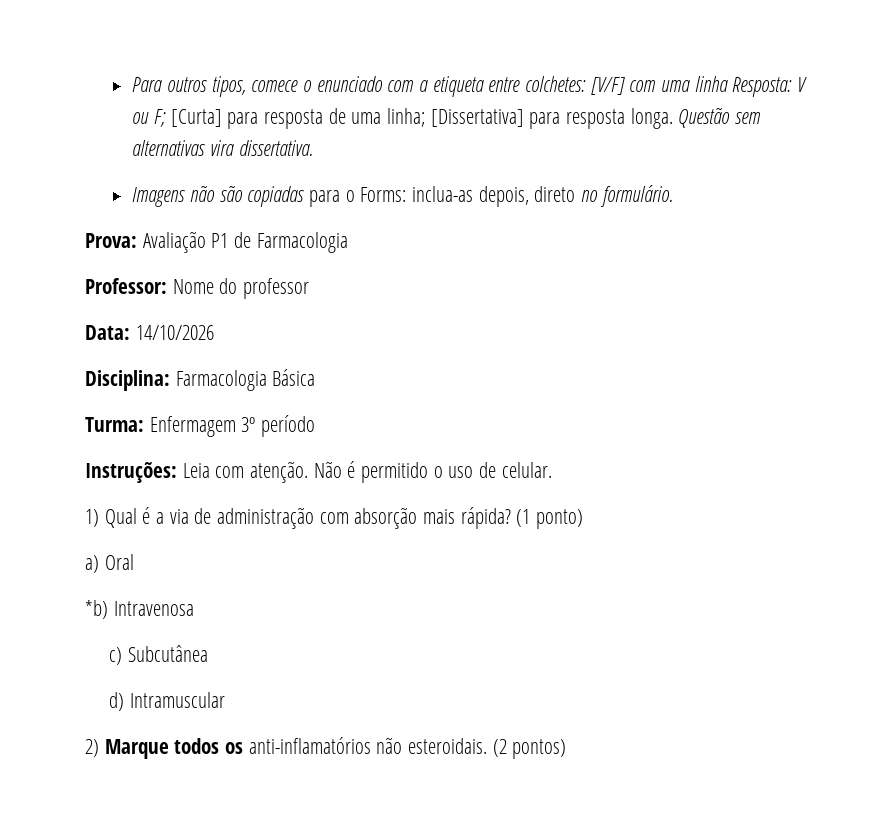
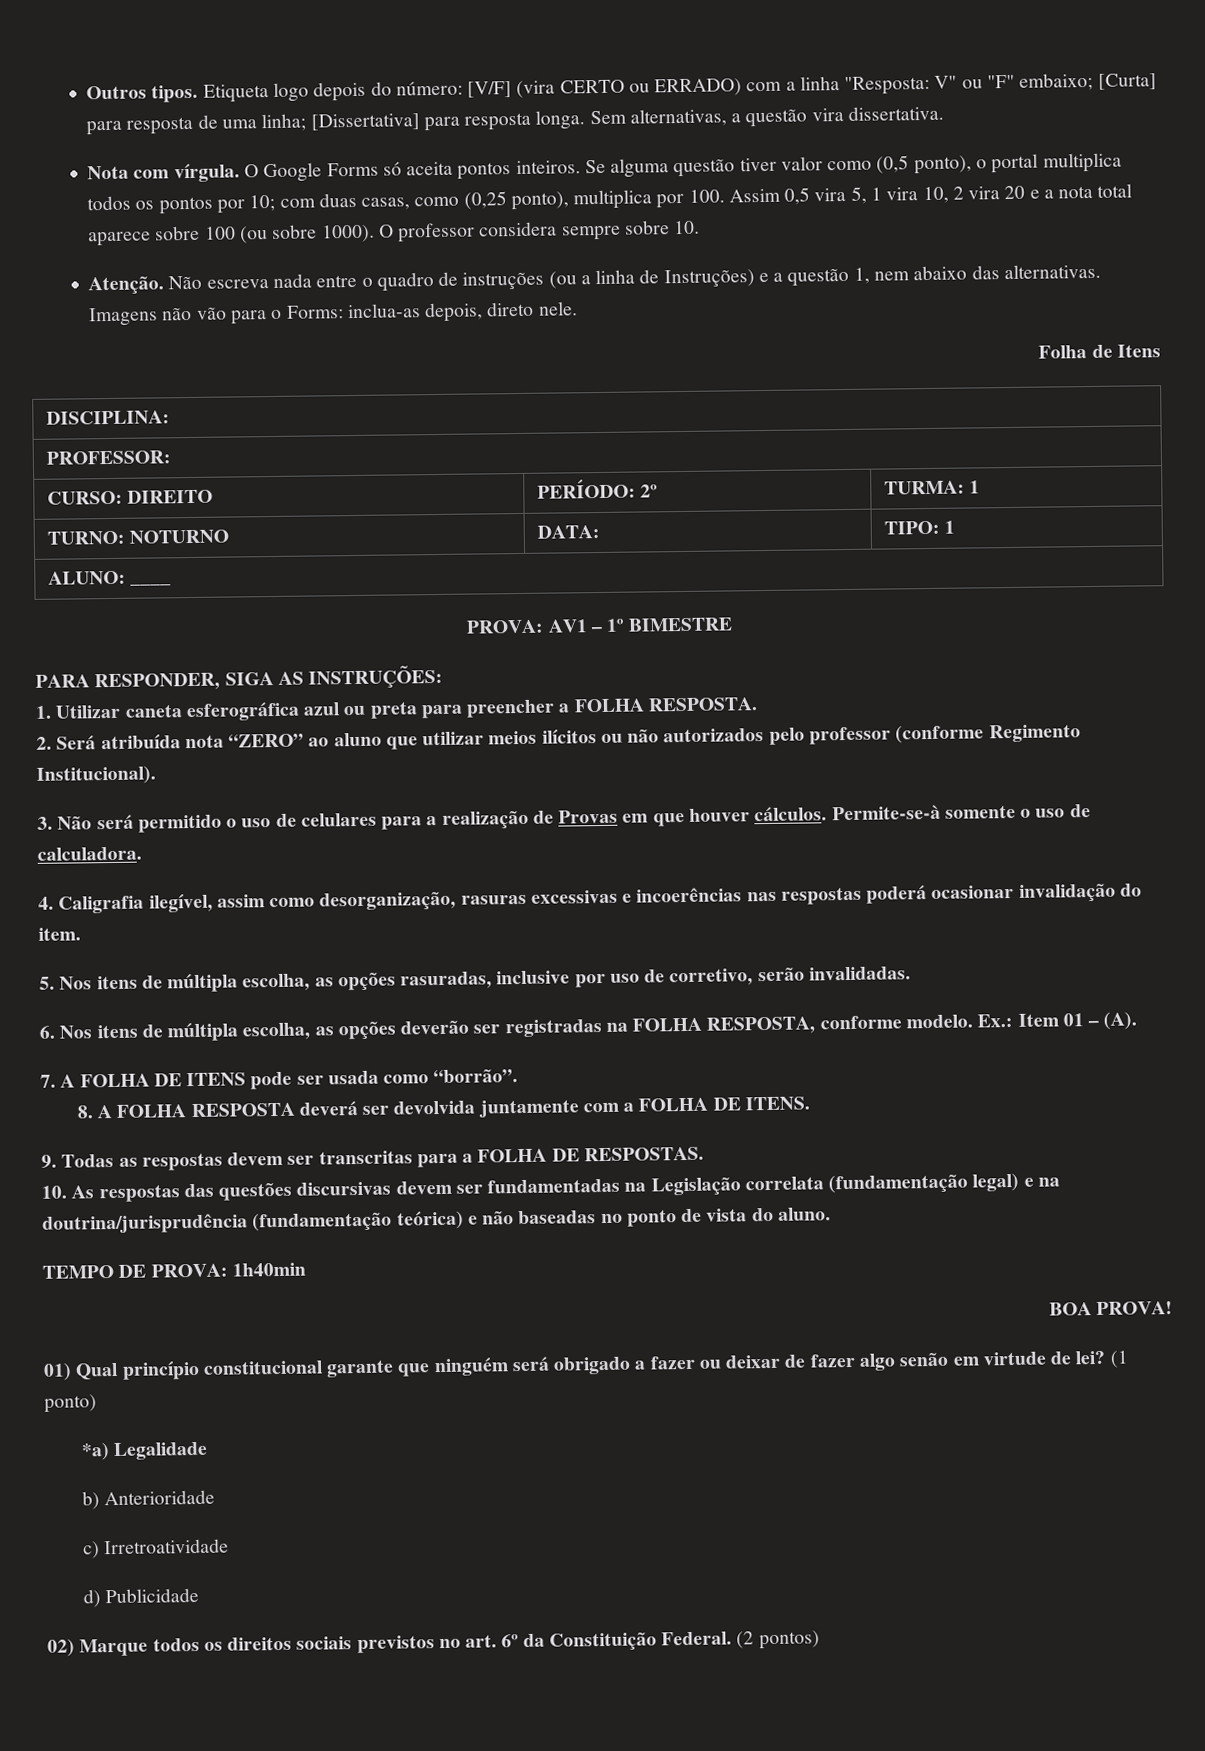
[132,76,808,97] [132,109,167,127] Para outros tipos, comece o enunciado com a etiqueta entre colchetes: [V/F] com uma linha Resposta: V ou F; -> [86,72,1094,103] Outros tipos. Etiqueta logo depois do número: [V/F] (vira CERTO ou ERRADO) com a linha "Resposta: V" ou "F" embaixo;
[678,107,761,128] [132,140,313,156] [132,185,305,207] Questão sem alternativas vira dissertativa. // Imagens não são copiadas -> [589,105,944,128] [87,152,1122,183] [87,183,1133,215] [88,220,701,247] [88,263,1101,295] [89,306,227,327] Sem alternativas, a questão vira dissertativa. // Nota com vírgula. O Google Forms só aceita pontos inteiros. Se alguma questão tiver valor como (0,5 ponto), o portal multiplica todos os pontos por 10; com duas casas, como (0,25 ponto), multiplica por 100. Assim 0,5 vira 5, 1 vira 10, 2 vira 20 e a nota total aparece sobre 100 (ou sobre 1000). O professor considera sempre sobre 10. // Atenção. Não escreva nada entre o quadro de instruções (ou a linha de Instruções) e a questão 1, nem abaixo das alternativas. Imagens não vão
[581,185,673,207] [85,231,348,253] [85,278,310,299] [85,325,214,340] [85,369,316,391] [85,415,316,437] [85,461,552,483] [85,507,584,529] [85,554,134,573] [85,600,194,619] no formulário. // Prova: Avaliação P1 de Farmacologia // Professor: Nome do professor // Data: 14/10/2026 // Disciplina: Farmacologia Básica // Turma: Enfermagem 3º período // Instruções: Leia com atenção. Não é permitido o uso de celular. // 1) Qual é a via de administração com absorção mais rápida? (1 ponto) // a) Oral // *b) Intravenosa -> [537,301,578,316] [1038,344,1162,359] [45,410,170,425] [45,450,171,465] [46,489,213,505] [536,478,658,499] [883,480,980,495] [46,529,229,545] [536,525,600,539] [883,520,955,535] [47,570,171,586] [466,617,733,634] [35,664,444,692] [35,697,757,722] [36,724,1081,750] [36,765,156,785] [37,804,1091,833] [37,846,142,861] [38,883,1142,914] [38,927,81,941] [39,966,911,993] [39,1011,1138,1042] [40,1069,519,1090] [76,1096,810,1119] [41,1146,704,1171] [41,1172,1060,1203] [42,1207,831,1234] [42,1262,306,1279] [1048,1301,1174,1316] [43,1350,1129,1381] [44,1394,97,1413] [80,1441,209,1461] [81,1489,216,1510] nele. // Folha de Itens // DISCIPLINA: // PROFESSOR: // CURSO: DIREITO | PERÍODO: 2º | TURMA: 1 // TURNO: NOTURNO | DATA: | TIPO: 1 // ALUNO: ____ // PROVA: AV1 – 1º BIMESTRE // PARA RESPONDER, SIGA AS INSTRUÇÕES: // 1. Utilizar caneta esferográfica azul ou preta para preencher a FOLHA RESPOSTA. // 2. Será atribuída nota “ZERO” ao aluno que utilizar meios ilícitos ou não autorizados pelo professor (conforme Regimento Institucional). // 3. Não será permitido o uso de celulares para a realização de Provas em que houver cálculos. Permite-se-à somente o uso de calculadora. // 4. Caligrafia ilegível, assim como desorganização, rasuras excessivas e incoerências nas respostas poderá ocasionar invalidação do item. // 5. Nos itens de múltipla escolha, as opções rasuradas, inclusive por uso de corretivo, serão invalidadas. // 6. Nos itens de múltipla escolha, as opções deverão ser registradas na FOLHA RESPOSTA, conforme modelo. Ex.: Item 01 – (A). // 7. A FOLHA DE ITENS pode ser usada como “borrão”. // 8. A FOLHA RESPOSTA deverá ser devolvida juntamente com a FOLHA DE ITENS. // 9. Todas as respostas devem ser transcritas para a FOLHA DE RESPOSTAS. // 10. As respostas das questões discursivas devem ser fundamentadas na Legislação correlata (fundamentação legal) e na doutrina/jurisprudência (fundamentação teórica) e não baseadas no ponto de vista do aluno. // TEMPO DE PROVA: 1h40min // BOA PROVA! // 01) Qual princípio constitucional garante que ninguém será obrigado a fazer ou deixar de fazer algo senão em virtude de lei? (1 ponto) // *a) Legalidade // b) Anterioridade
[127,645,208,662] Subcutânea -> [104,1538,230,1555] Irretroatividade
[129,692,225,708] [85,739,99,757] Intramuscular // 2) -> [105,1587,200,1604] [47,1638,75,1657] Publicidade // 02)
[248,737,488,754] anti-inflamatórios não esteroidais. -> [227,1631,733,1654] direitos sociais previstos no art. 6º da Constituição Federal.

